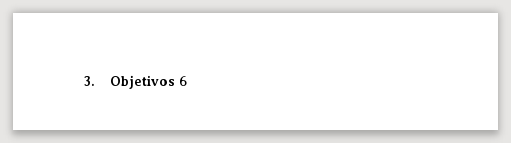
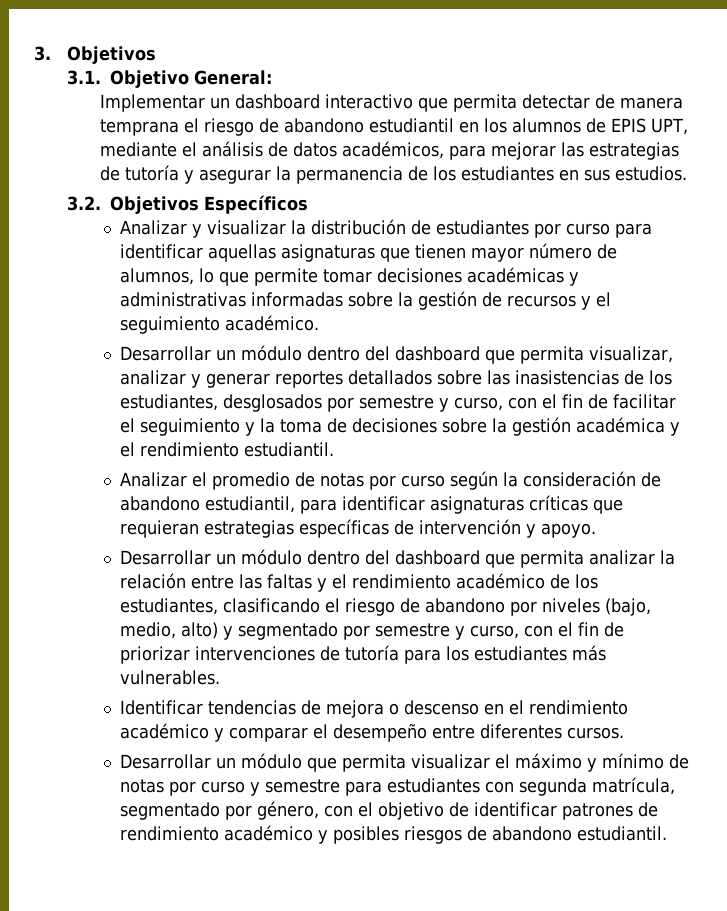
[179,76,188,86] 6 -> [67,70,273,88] [100,94,684,112] [100,118,689,136] [100,141,680,160] [100,165,688,184] [67,195,309,214] [120,219,653,238] [120,243,618,262] [120,267,580,286] [120,291,612,310] [120,315,320,334] [120,345,674,364] [120,370,673,388] [120,394,677,412] [120,417,681,436] [120,442,335,457] [120,471,662,490] [120,495,624,514] [120,519,597,538] [120,549,676,568] [120,573,599,592] [120,598,652,616] [120,622,625,640] [120,645,607,664] [120,670,221,685] [120,700,629,718] [120,723,625,742] [120,753,690,772] [120,777,676,796] [120,801,659,820] [120,825,668,844] // 3.1. Objetivo General: // Implementar un dashboard interactivo que permita detectar de manera temprana el riesgo de abandono estudiantil en los alumnos de EPIS UPT, mediante el análisis de datos académicos, para mejorar las estrategias de tutoría y asegurar la permanencia de los estudiantes en sus estudios. // 3.2. Objetivos Específicos // Analizar y visualizar la distribución de estudiantes por curso para identificar aquellas asignaturas que tienen mayor número de alumnos, lo que permite tomar decisiones académicas y administrativas informadas sobre la gestión de recursos y el seguimiento académico. // Desarrollar un módulo dentro del dashboard que permita visualizar, analizar y generar reportes detallados sobre las inasistencias de los estudiantes, desglosados por semestre y curso, con el fin de facilitar el seguimiento y la toma de decisiones sobre la gestión académica y el rendimiento estudiantil. // Analizar el promedio de notas por curso según la consideración de abandono estudiantil, para identificar asignaturas críticas que requieran estrategias específicas de intervención y apoyo. // Desarrollar un módulo dentro del dashboard que permita analizar la relación entre las faltas y el rendimiento académico de los estudiantes, clasificando el riesgo de abandono por niveles (bajo, medio, alto) y segmentado por semestre y curso, con el fin de priorizar intervenciones de tutoría para los estudiantes más vulnerables. // Identificar tendencias de mejora o descenso en el rendimiento académico y comparar el desempeño entre diferentes cursos. // Desarrollar un módulo que permita visualizar el máximo y mínimo de notas por curso y semestre para estudiantes con segunda matrícula, segmentado por género, con el objetivo de identificar patrones de rendimiento académico y posibles riesgos de abandono estudiantil.

